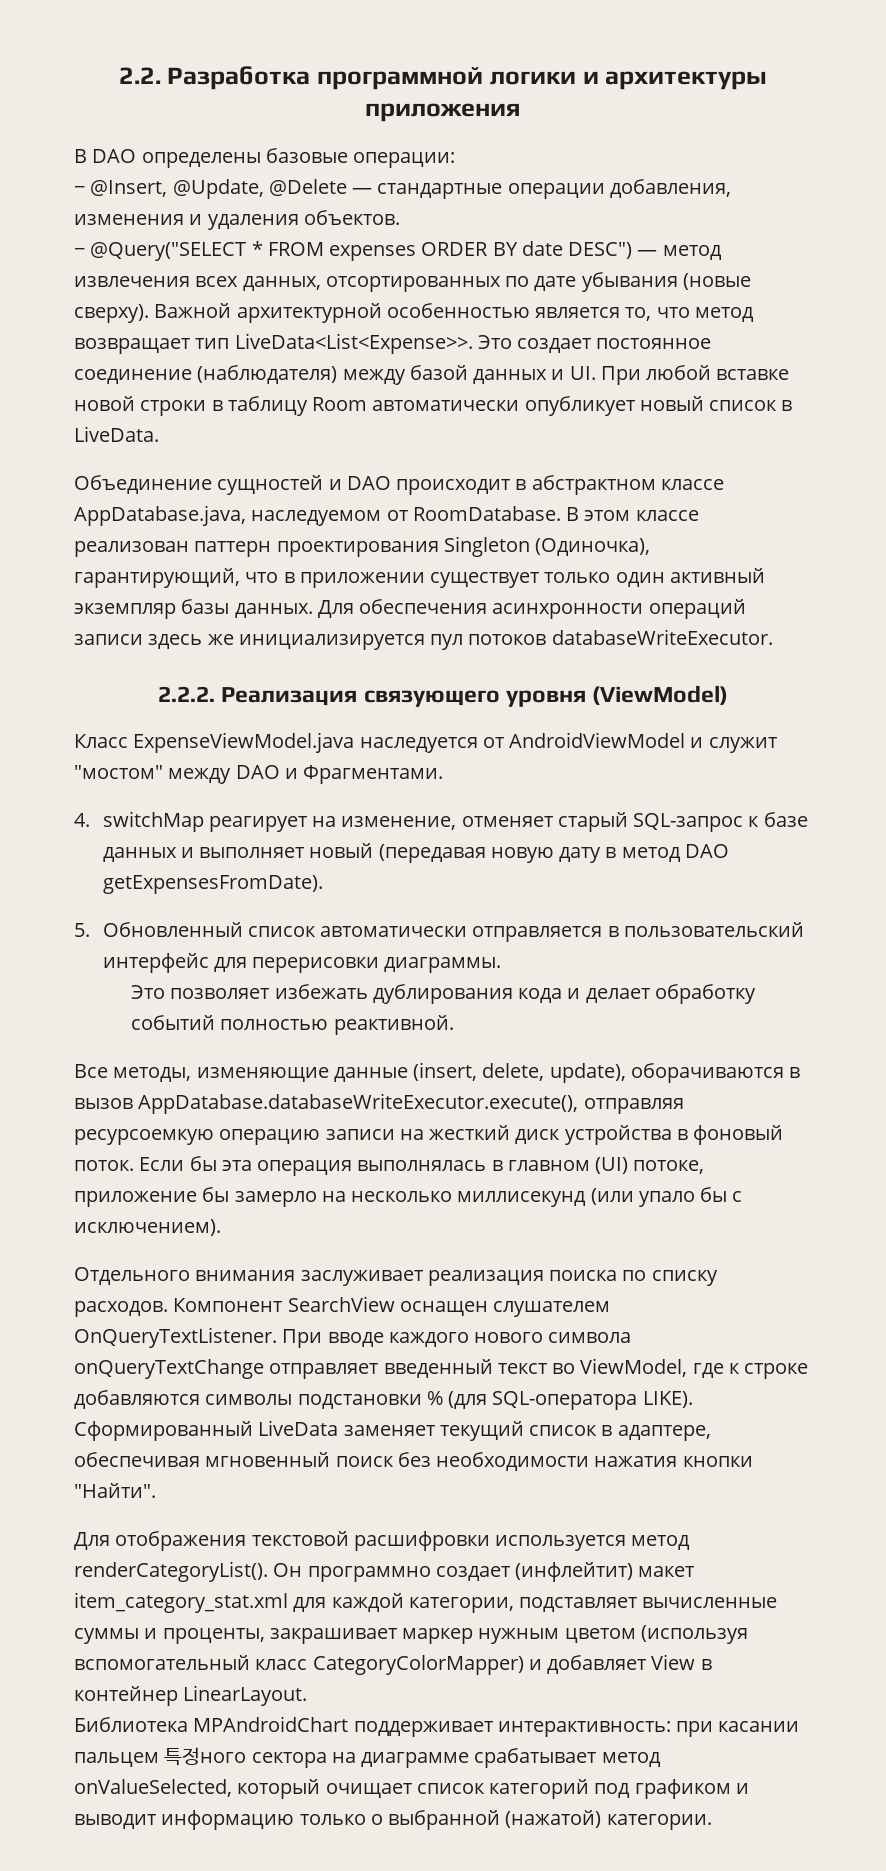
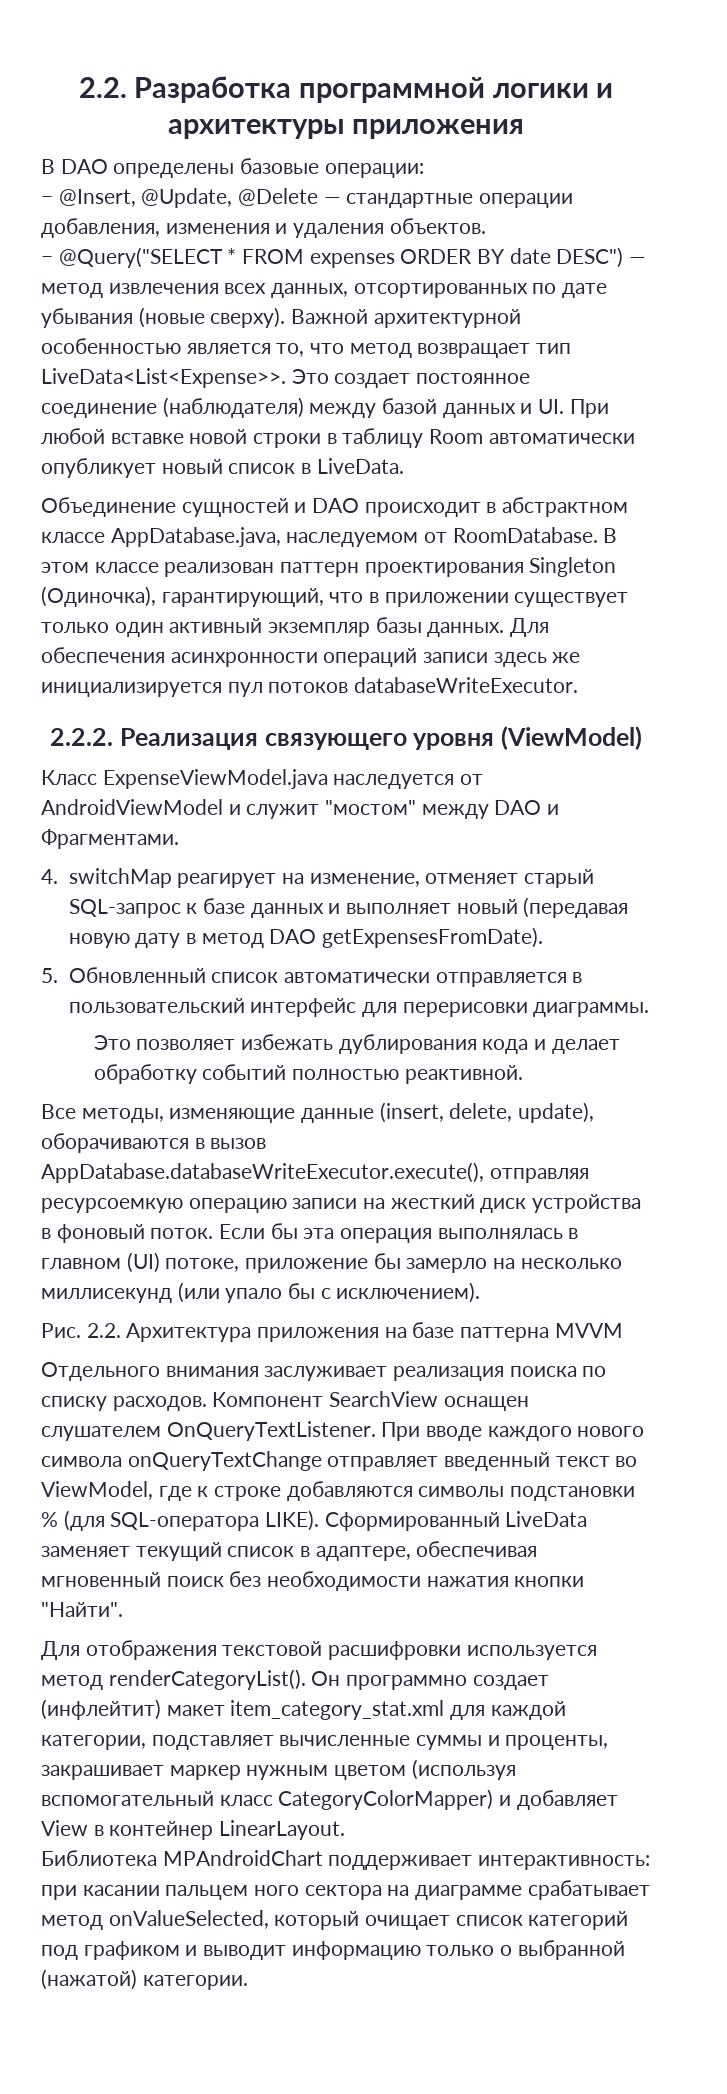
(221, 1227) none -> [41,1322,623,1342] // Рис. 2.2. Архитектура приложения на базе паттерна MVVM
[164,1747,247,1766] 특정ного -> [254,1885,300,1896] ного

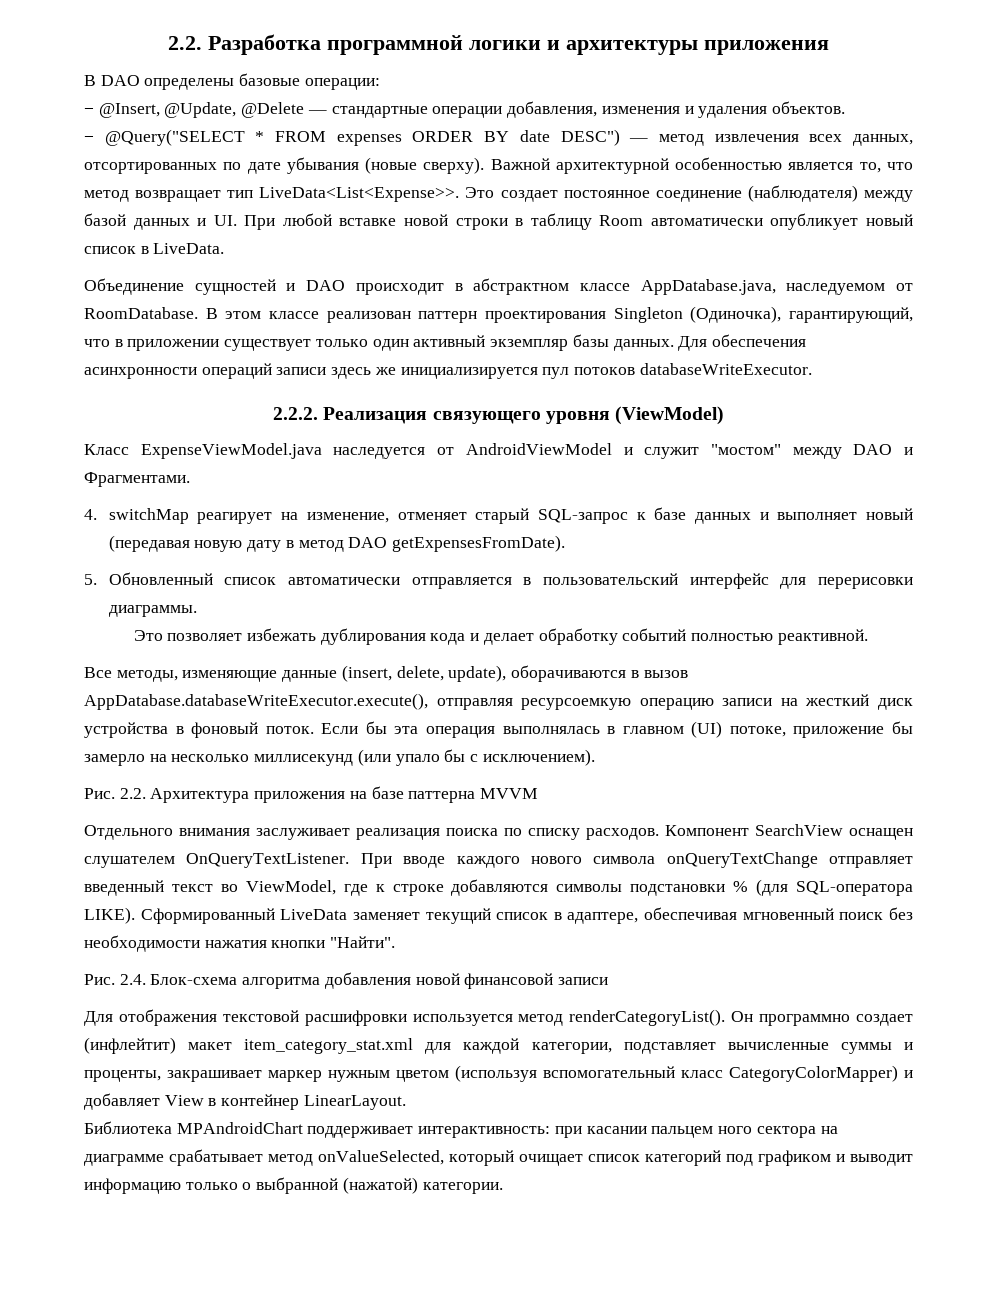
(123, 1609) none -> [84,972,609,989] // Рис. 2.4. Блок-схема алгоритма добавления новой финансовой записи

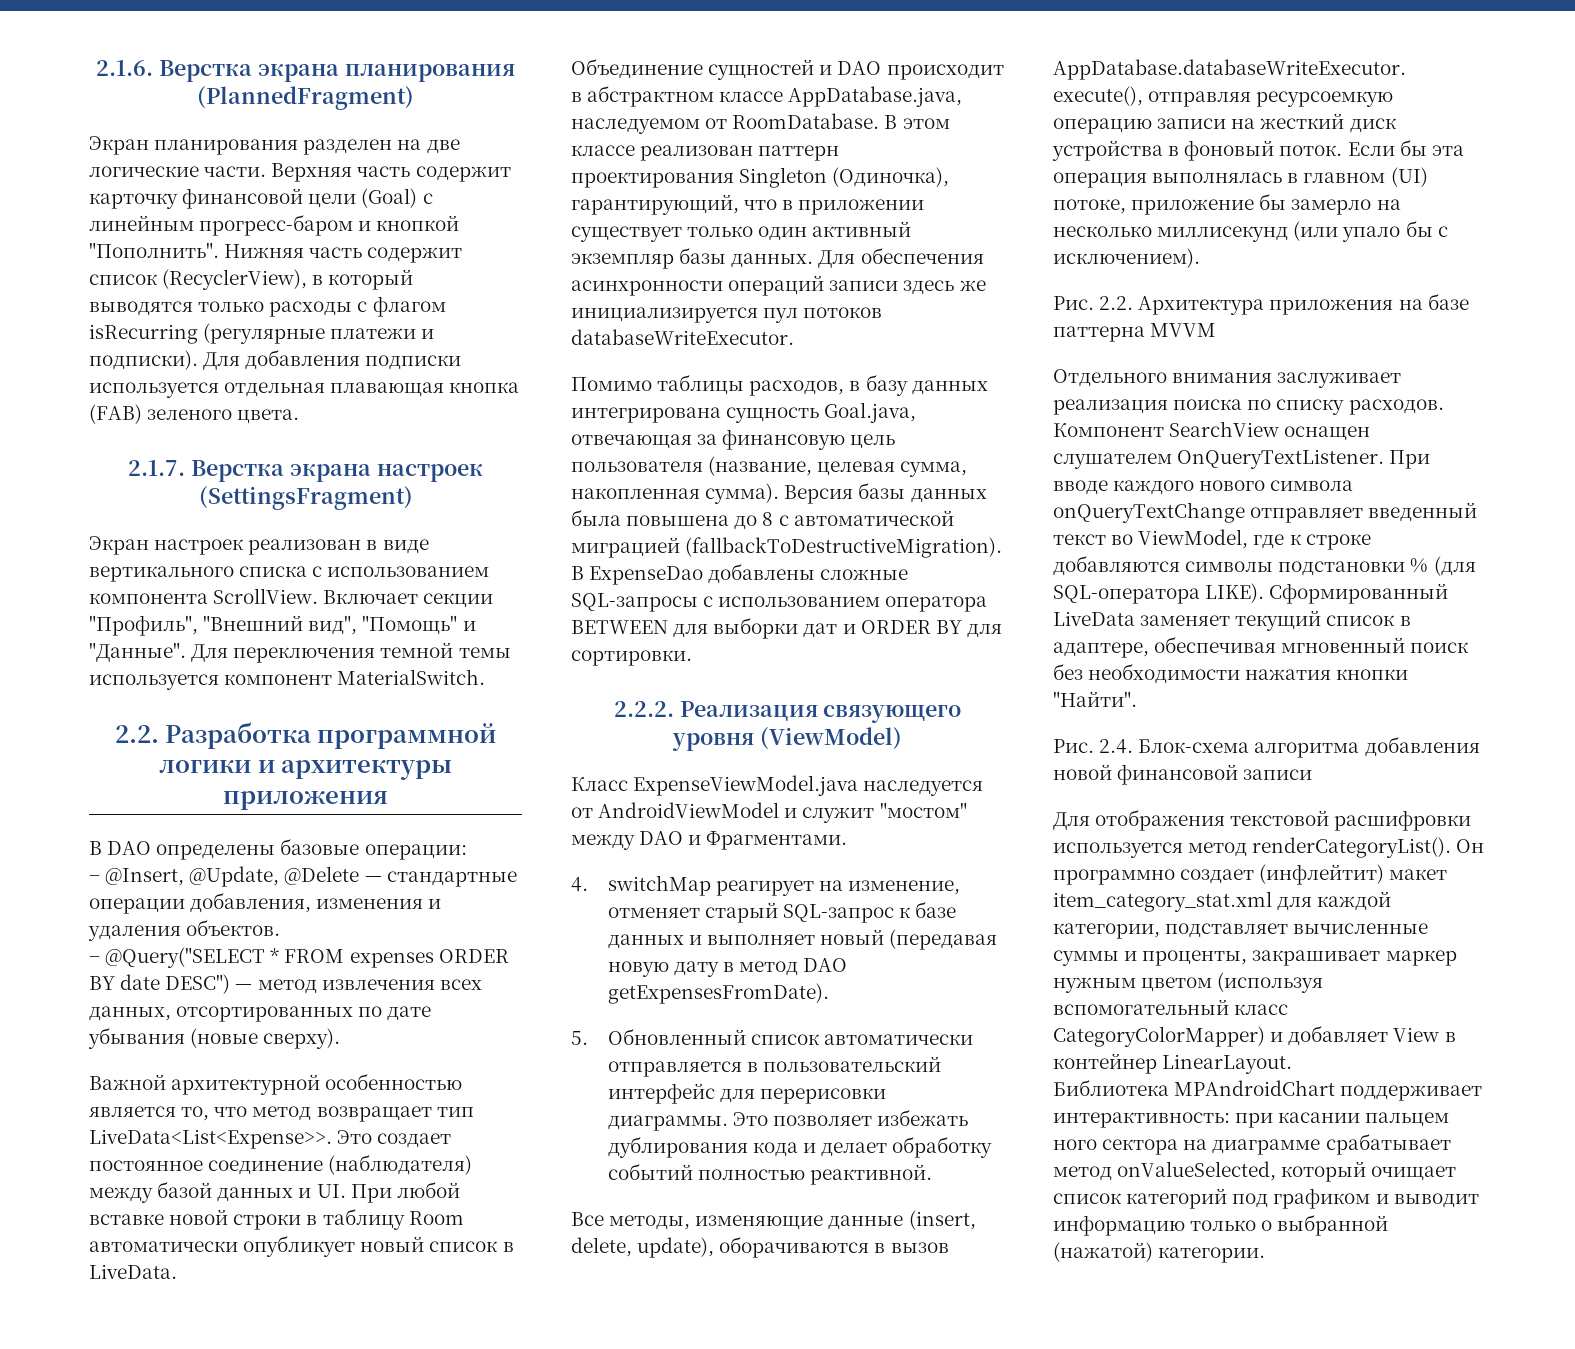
(168, 43) none -> [96,60,515,82] [197,86,414,110] [89,136,460,155] [89,163,511,182] [89,188,433,209] [89,214,460,236] [89,242,463,263] [89,269,414,290] [89,296,446,317] [89,323,435,344] [89,349,462,370] [89,382,520,398] [89,404,300,424] [128,460,483,482] [198,486,413,510] [89,536,429,555] [89,566,490,582] [89,588,494,608] [89,615,476,636] [89,642,511,663] [89,669,486,690] 2.1.6. Верстка экрана планирования (PlannedFragment) // Экран планирования разделен на две логические части. Верхняя часть содержит карточку финансовой цели (Goal) с линейным прогресс-баром и кнопкой "Пополнить". Нижняя часть содержит список (RecyclerView), в который выводятся только расходы с флагом isRecurring (регулярные платежи и подписки). Для добавления подписки используется отдельная плавающая кнопка (FAB) зеленого цвета. // 2.1.7. Верстка экрана настроек (SettingsFragment) // Экран настроек реализован в виде вертикального списка с использованием компонента ScrollView. Включает секции "Профиль", "Внешний вид", "Помощь" и "Данные". Для переключения темной темы используется компонент MaterialSwitch. //
(485, 165) none -> (341, 1038) //
(812, 369) none -> [571,374,988,396] [571,402,917,423] [571,429,896,450] [571,456,968,477] [571,482,987,504] [571,509,954,530] [571,537,1003,558] [571,563,909,585] [571,593,988,612] [571,617,1002,639] [571,650,692,666] // Помимо таблицы расходов, в базу данных интегрирована сущность Goal.java, отвечающая за финансовую цель пользователя (название, целевая сумма, накопленная сумма). Версия базы данных была повышена до 8 с автоматической миграцией (fallbackToDestructiveMigration). В ExpenseDao добавлены сложные SQL-запросы с использованием оператора BETWEEN для выборки дат и ORDER BY для сортировки.
(197, 611) // -> (728, 1123) none

